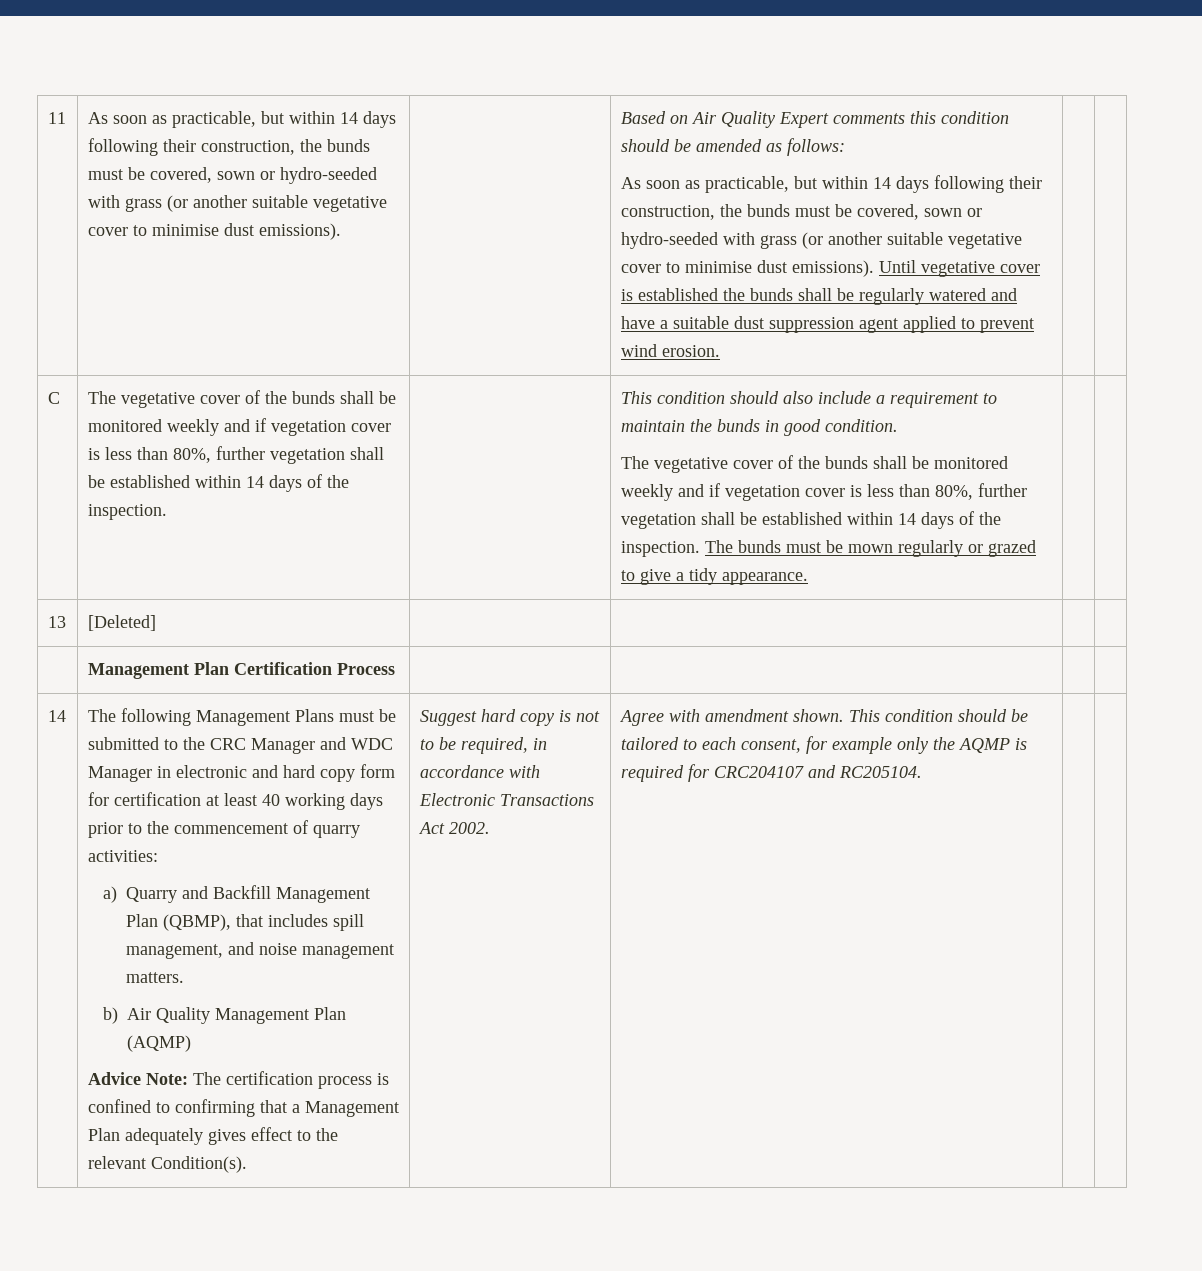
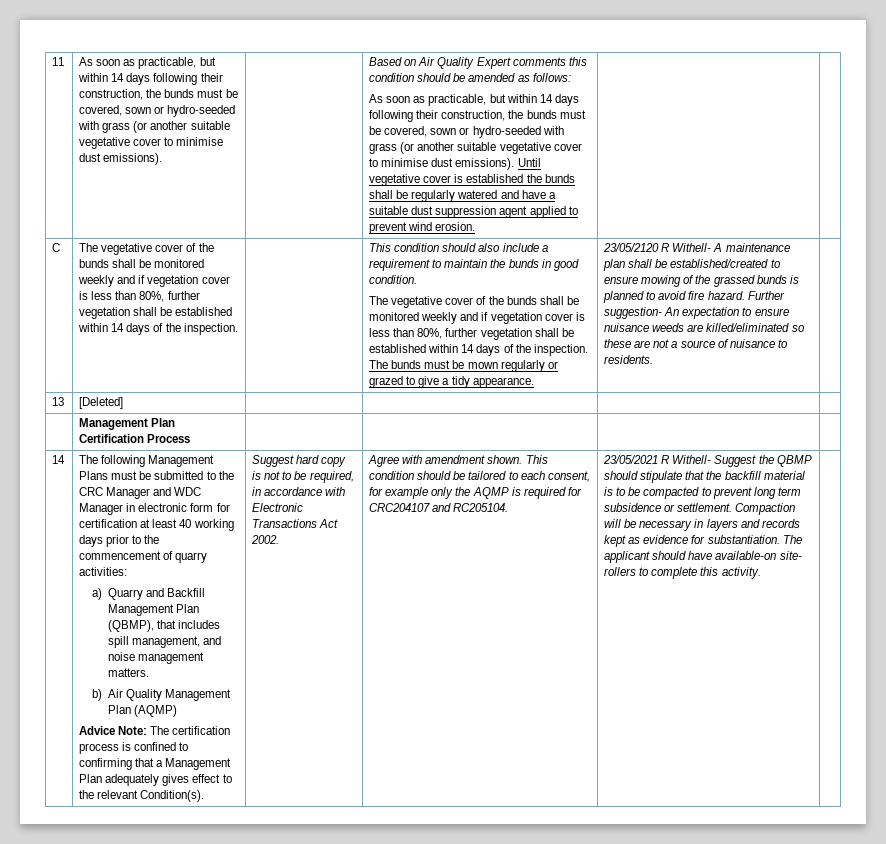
(808, 578) none -> [603,243,790,252] [603,259,781,271] [604,275,799,287] [603,291,785,303] [604,307,789,319] [604,323,805,332] [604,339,788,348] [604,355,654,364] 23/05/2120 R Withell- A maintenance plan shall be established/created to ensure mowing of the grassed bunds is planned to avoid fire hazard. Further suggestion- An expectation to ensure nuisance weeds are killed/eliminated so these are not a source of nuisance to residents.
[251,765,355,782] and hard copy -> (188, 507) none
(922, 772) none -> [603,455,812,467] [604,471,805,483] [604,487,801,499] [604,503,796,515] [604,519,800,531] [604,535,802,547] [604,551,802,563] [604,567,761,579] 23/05/2021 R Withell- Suggest the QBMP should stipulate that the backfill material is to be compacted to prevent long term subsidence or settlement. Compaction will be necessary in layers and records kept as evidence for substantiation. The applicant should have available-on site- rollers to complete this activity.

